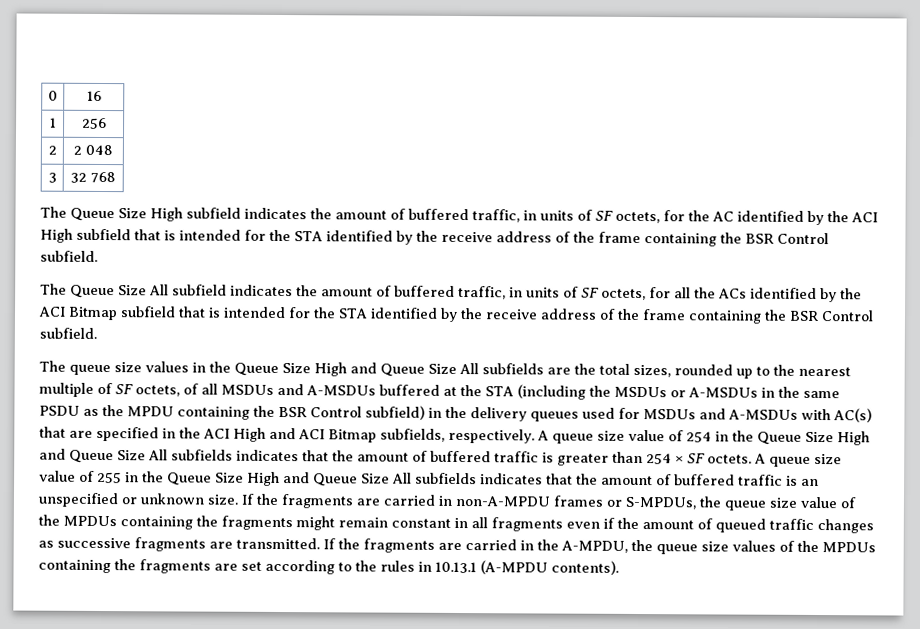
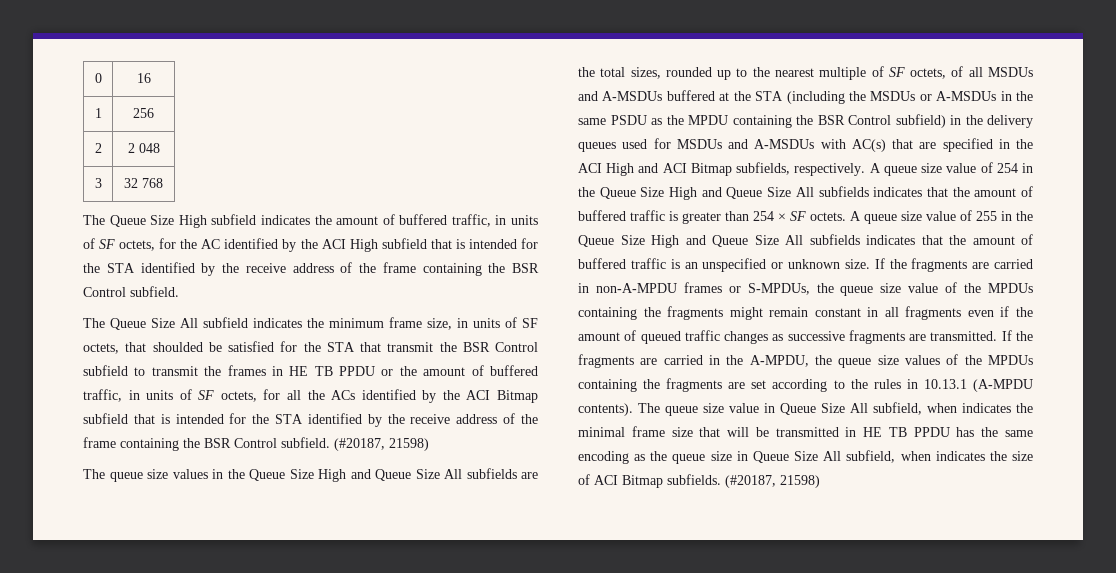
(318, 291) none -> [329,317,538,330] [83,341,538,354] [83,365,417,376] minimum frame size, in units of SF octets, that shoulded be satisfied for the STA that transmit the BSR Control subfield to transmit the frames in HE TB PPDU or the
(97, 333) none -> [334,438,429,451] (#20187, 21598)
(619, 567) none -> [638,402,1033,416] [578,426,1033,437] [578,450,1033,464] [578,474,820,488] The queue size value in Queue Size All subfield, when indicates the minimal frame size that will be transmitted in HE TB PPDU has the same encoding as the queue size in Queue Size All subfield, when indicates the size of ACI Bitmap subfields. (#20187, 21598)

